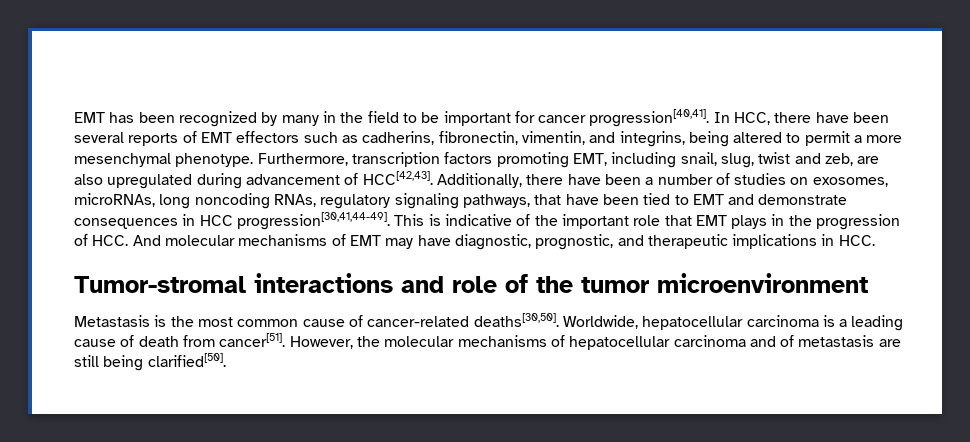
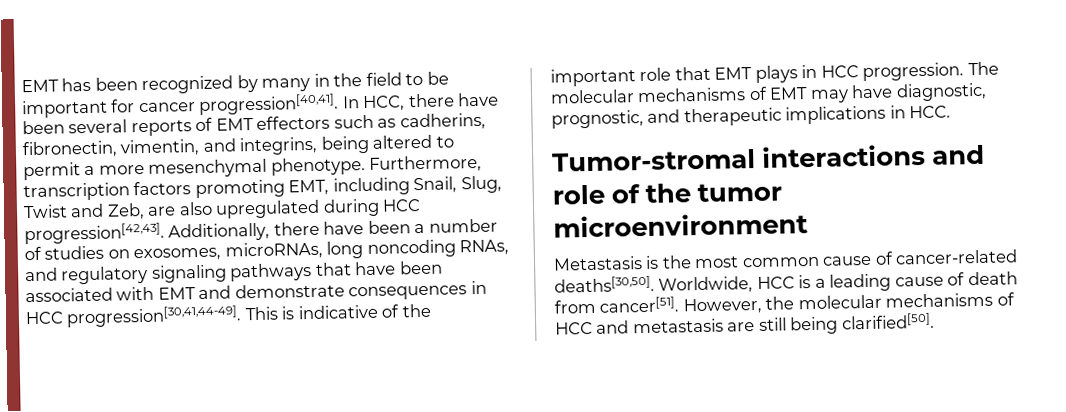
[680,152,853,168] snail, slug, twist and zeb, -> [413,175,502,194] [23,202,145,220] Snail, Slug, Twist and Zeb,
[245,171,433,185] advancement of HCC[42,43]. -> [382,199,422,212] [24,222,165,245] HCC progression[42,43].
(316, 200) none -> [25,267,58,282] and
[462,194,530,208] pathways, -> [230,262,313,282] pathways
[643,193,689,205] tied to -> [25,286,155,303] associated with
[788,214,901,230] [74,234,161,246] the progression of HCC. And -> [820,61,999,82] HCC progression. The
[642,315,819,330] hepatocellular carcinoma -> [756,276,795,289] HCC
[569,335,795,350] hepatocellular carcinoma and of -> [555,320,630,335] HCC and

